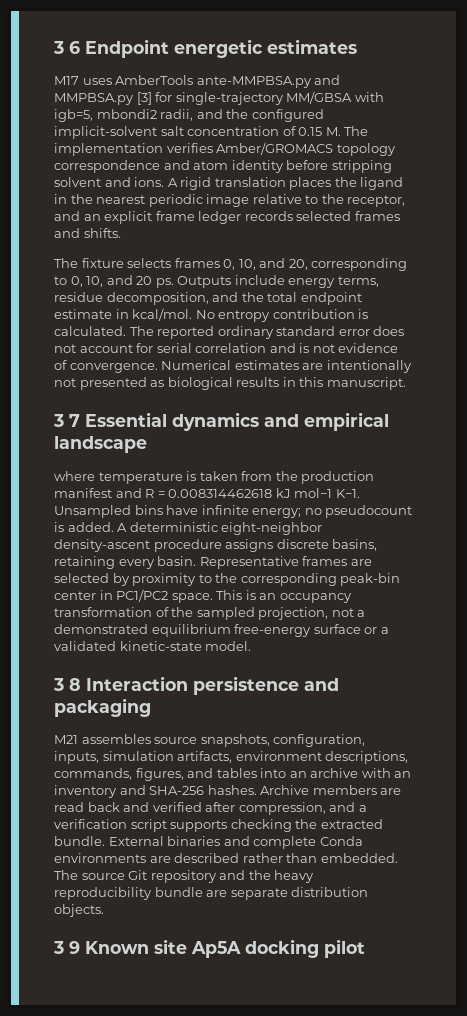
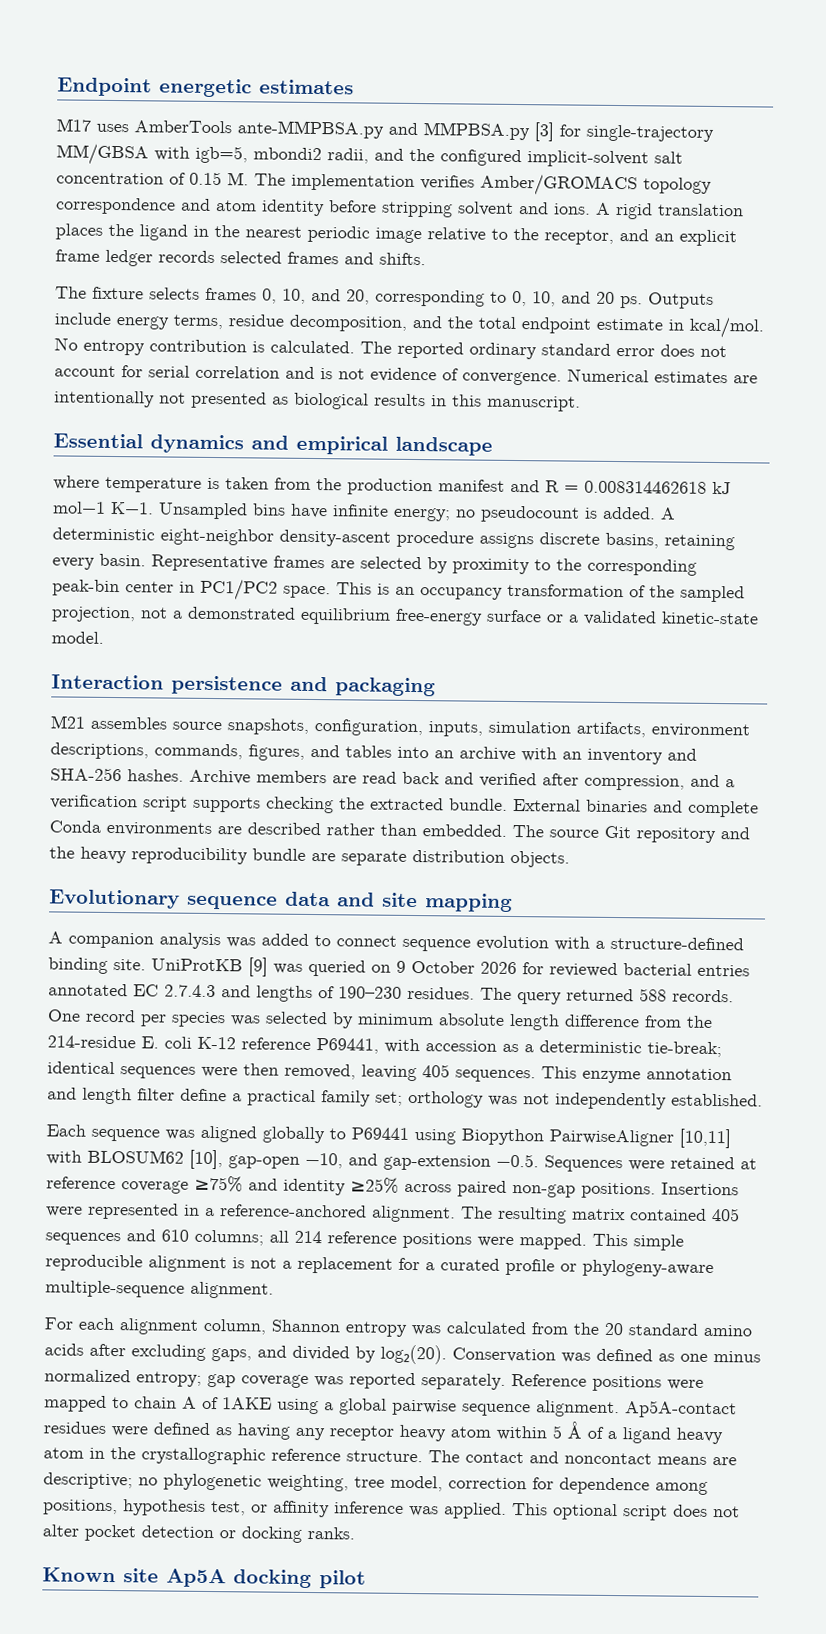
[53,41,80,54] 3 6 -> (57, 87) none
[53,414,80,427] 3 7 -> (581, 403) none
[53,678,81,691] 3 8 -> (104, 637) none
[53,941,80,954] 3 9 -> [49,889,513,912] [48,931,744,952] [48,957,750,978] [48,983,734,1005] [47,1009,713,1031] [47,1035,722,1058] [47,1061,732,1084] [47,1087,763,1110] [46,1124,731,1149] [46,1149,757,1173] [46,1175,739,1199] [46,1202,740,1224] [45,1229,684,1251] [45,1254,714,1278] [45,1280,274,1299] [44,1317,752,1337] [44,1343,761,1365] [44,1369,704,1392] [44,1395,737,1419] [43,1421,723,1445] [43,1447,737,1466] [43,1472,708,1495] [43,1499,740,1521] [42,1524,355,1543] Evolutionary sequence data and site mapping // A companion analysis was added to connect sequence evolution with a structure-defined binding site. UniProtKB [9] was queried on 9 October 2026 for reviewed bacterial entries annotated EC 2.7.4.3 and lengths of 190–230 residues. The query returned 588 records. One record per species was selected by minimum absolute length difference from the 214-residue E. coli K-12 reference P69441, with accession as a deterministic tie-break; identical sequences were then removed, leaving 405 sequences. This enzyme annotation and length filter define a practical family set; orthology was not independently established. // Each sequence was aligned globally to P69441 using Biopython PairwiseAligner [10,11] with BLOSUM62 [10], gap-open −10, and gap-extension −0.5. Sequences were retained at reference coverage ≥75% and identity ≥25% across paired non-gap positions. Insertions were represented in a reference-anchored alignment. The resulting matrix contained 405 sequences and 610 columns; all 214 reference positions were mapped. This simple reproducible alignment is not a replacement for a curated profile or phylogeny-aware multiple-sequence alignment. // For each alignment column, Shannon entropy was calculated from the 20 standard amino acids after excluding gaps, and divided by log₂(20). Conservation was defined as one minus normalized entropy; gap coverage was reported separately. Reference positions were mapped to chain A of 1AKE using a global pairwise sequence alignment. Ap5A-contact residues were defined as having any receptor heavy atom within 5 Å of a ligand heavy atom in the crystallographic reference structure. The contact and noncontact means are descriptive; no phylogenetic weighting, tree model, correction for dependence among positions, hypothesis test, or affinity inference was applied. This optional script does not alter pocket detection or docking ranks. //

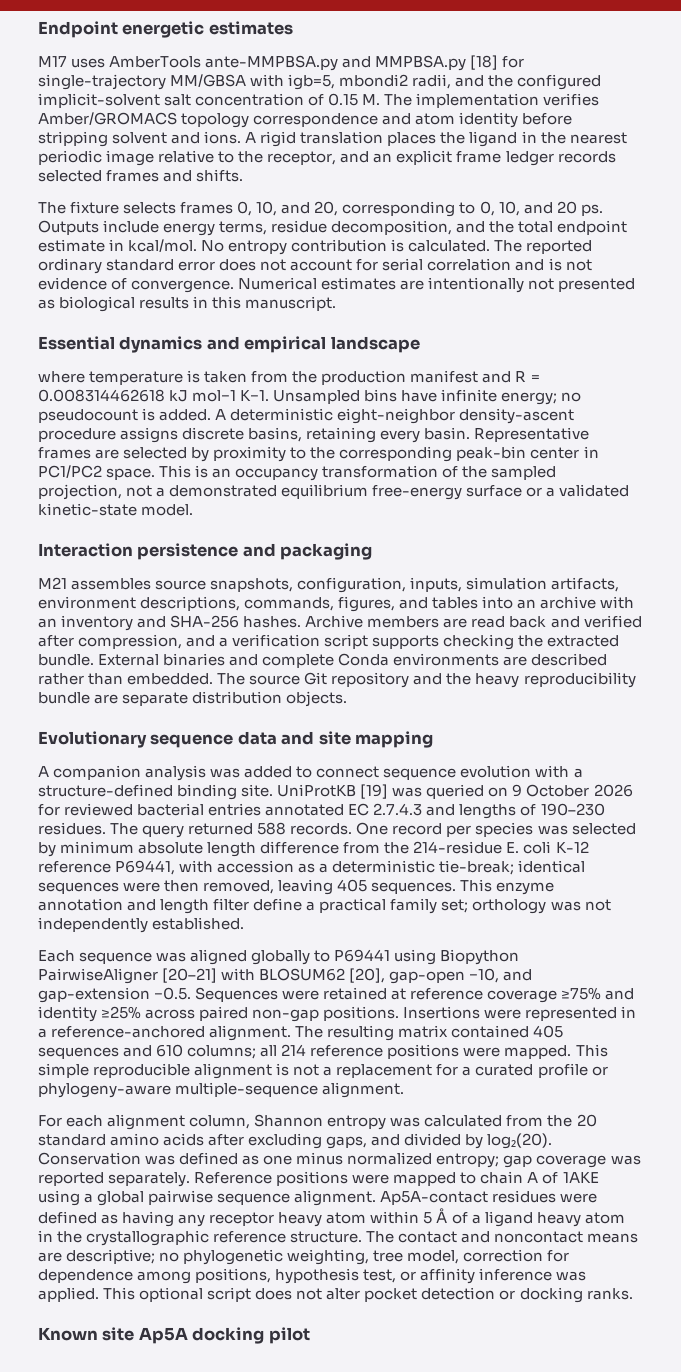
[534,122,554,142] [3] -> [470,55,499,70] [18]
[248,957,268,977] [9] -> [360,784,389,799] [19]
[679,1128,731,1149] [10,11] -> [162,968,218,983] [20–21]
[189,1149,223,1170] [10], -> [349,968,386,983] [20],

